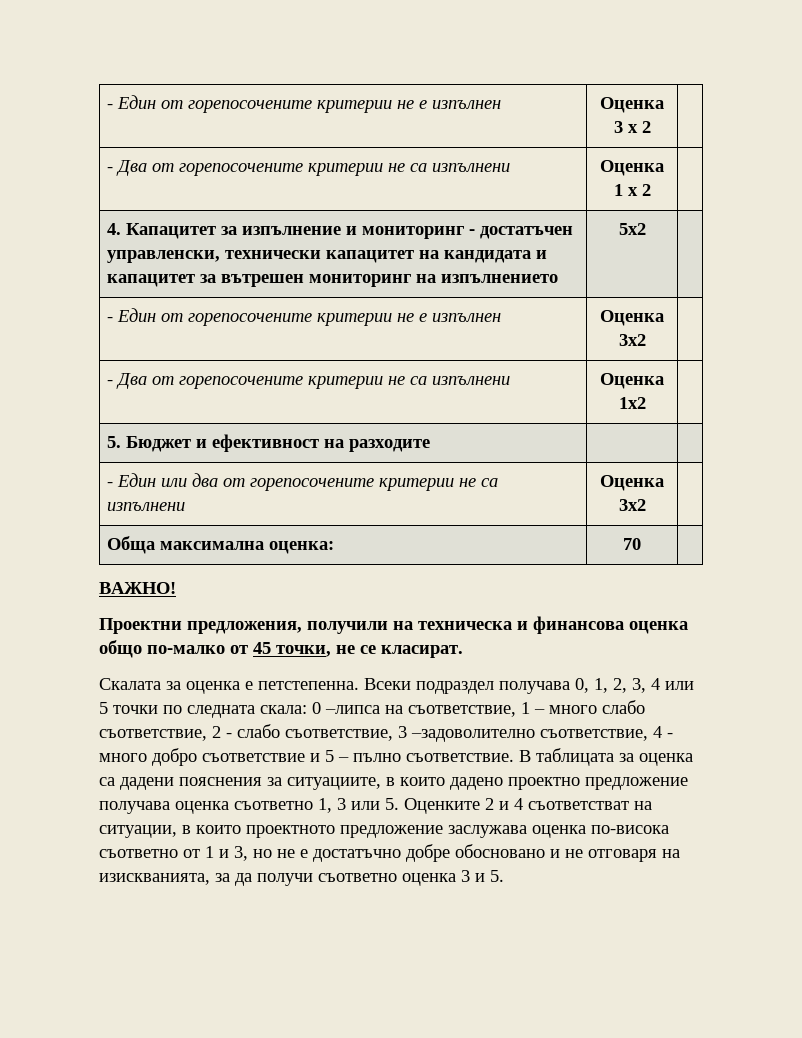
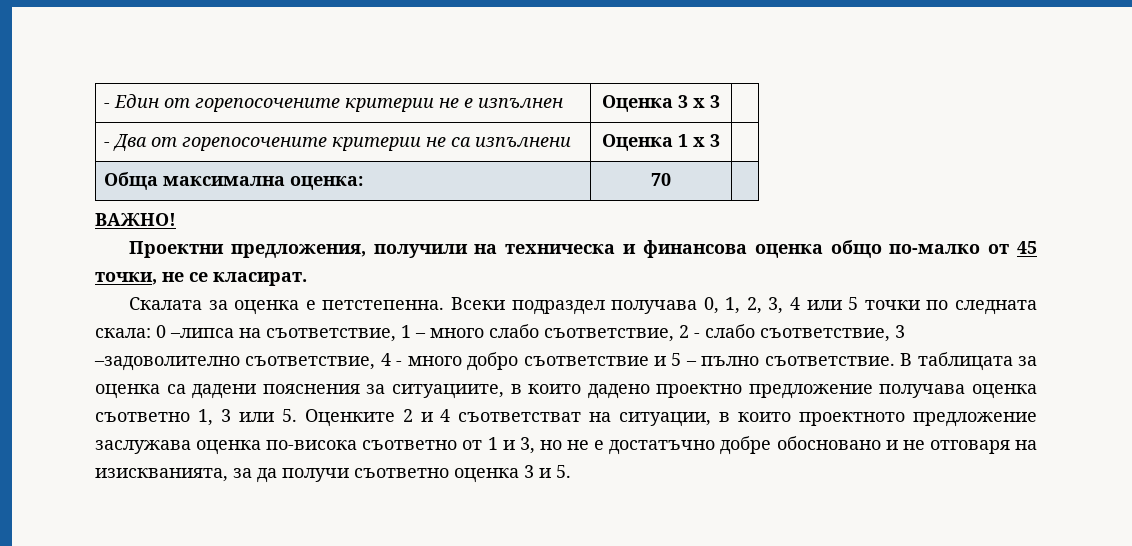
[641,121,651,133] 2 -> [710,95,720,108] 3
[641,184,651,196] [106,223,573,239] [106,250,547,263] [106,274,558,287] [618,223,646,235] [106,308,501,326] [600,310,664,326] [618,334,646,346] [106,373,510,389] [600,373,664,389] [618,397,646,409] [106,434,430,452] [106,473,498,491] [106,502,185,511] [600,475,664,491] [618,499,646,511] 2 | // 4. Капацитет за изпълнение и мониторинг - достатъчен управленски, технически капацитет на кандидата и капацитет за вътрешен мониторинг на изпълнението | 5x2 | // - Един от горепосочените критерии не е изпълнен | Оценка 3x2 | // - Два от горепосочените критерии не са изпълнени | Оценка 1x2 | // 5. Бюджет и ефективност на разходите | | // - Един или два от горепосочените критерии не са изпълнени | Оценка 3x2 -> [710,134,720,147] 3

